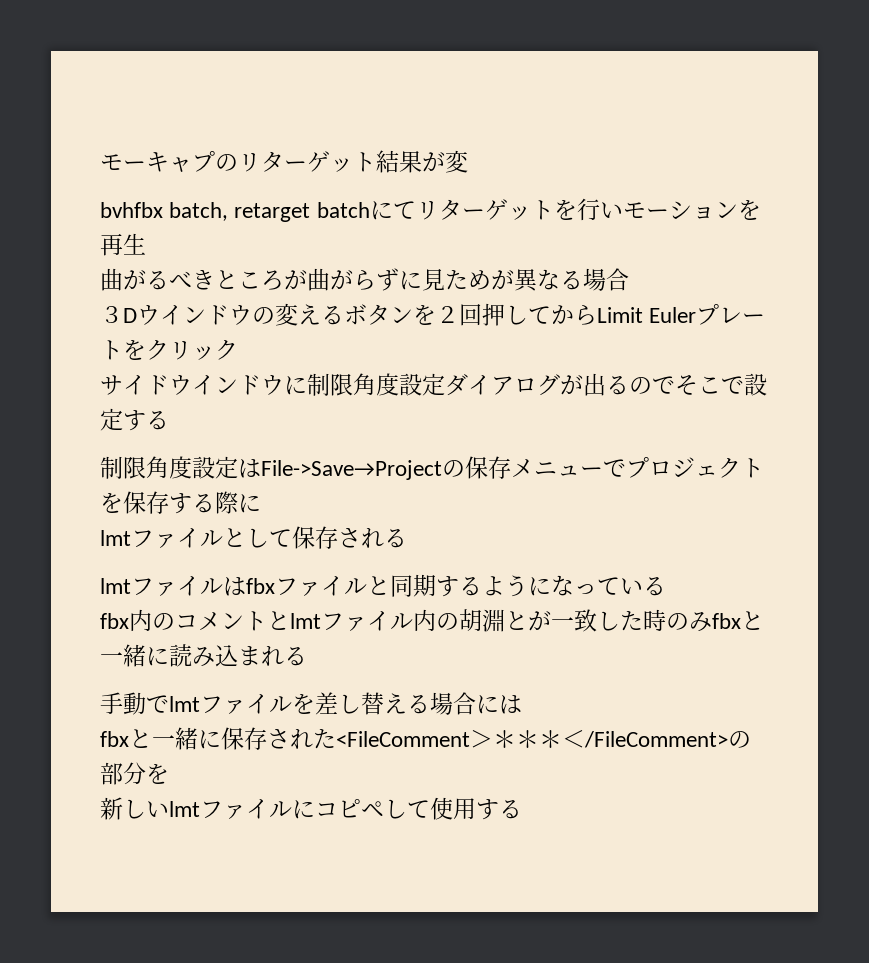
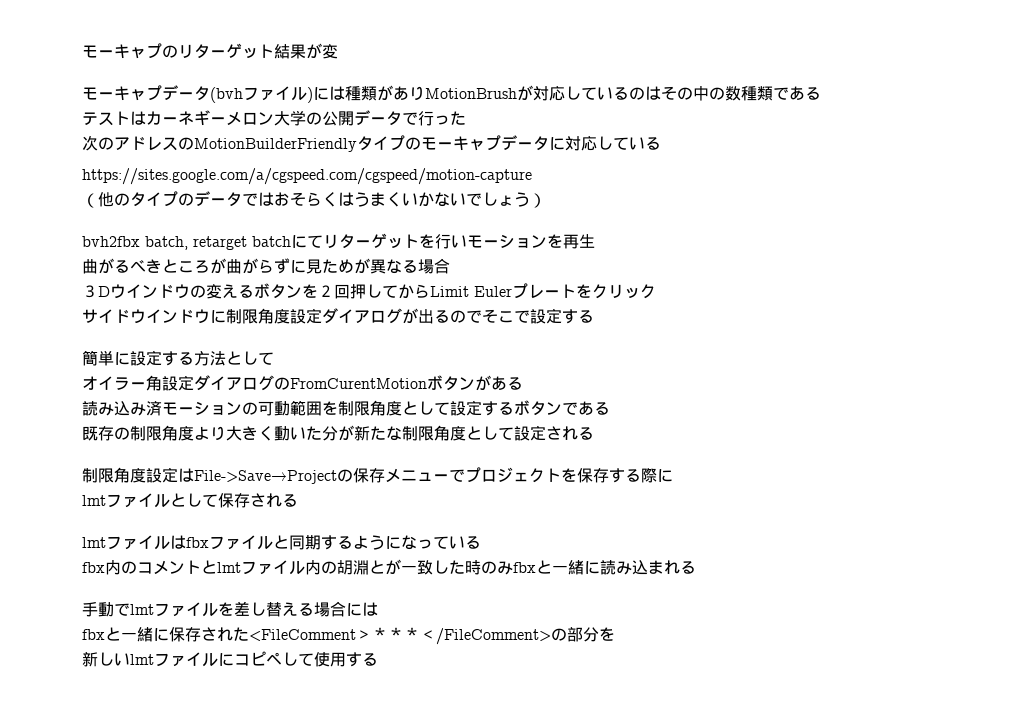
[100,202,163,218] bvhfbx -> [82,85,821,103] [82,110,466,126] [82,135,661,152] [82,168,532,185] [82,191,546,208] [82,236,140,247] モーキャプデータ(bvhファイル)には種類がありMotionBrushが対応しているのはその中の数種類である // テストはカーネギーメロン大学の公開データで行った // 次のアドレスのMotionBuilderFriendlyタイプのモーキャプデータに対応している // https://sites.google.com/a/cgspeed.com/cgspeed/motion-capture // （他のタイプのデータではおそらくはうまくいかないでしょう） // bvh2fbx
(169, 420) none -> [82,350,274,366] [82,375,523,391] [82,400,610,416] [82,425,594,441] // 簡単に設定する方法として // オイラー角設定ダイアログのFromCurentMotionボタンがある // 読み込み済モーションの可動範囲を制限角度として設定するボタンである // 既存の制限角度より大きく動いた分が新たな制限角度として設定される

